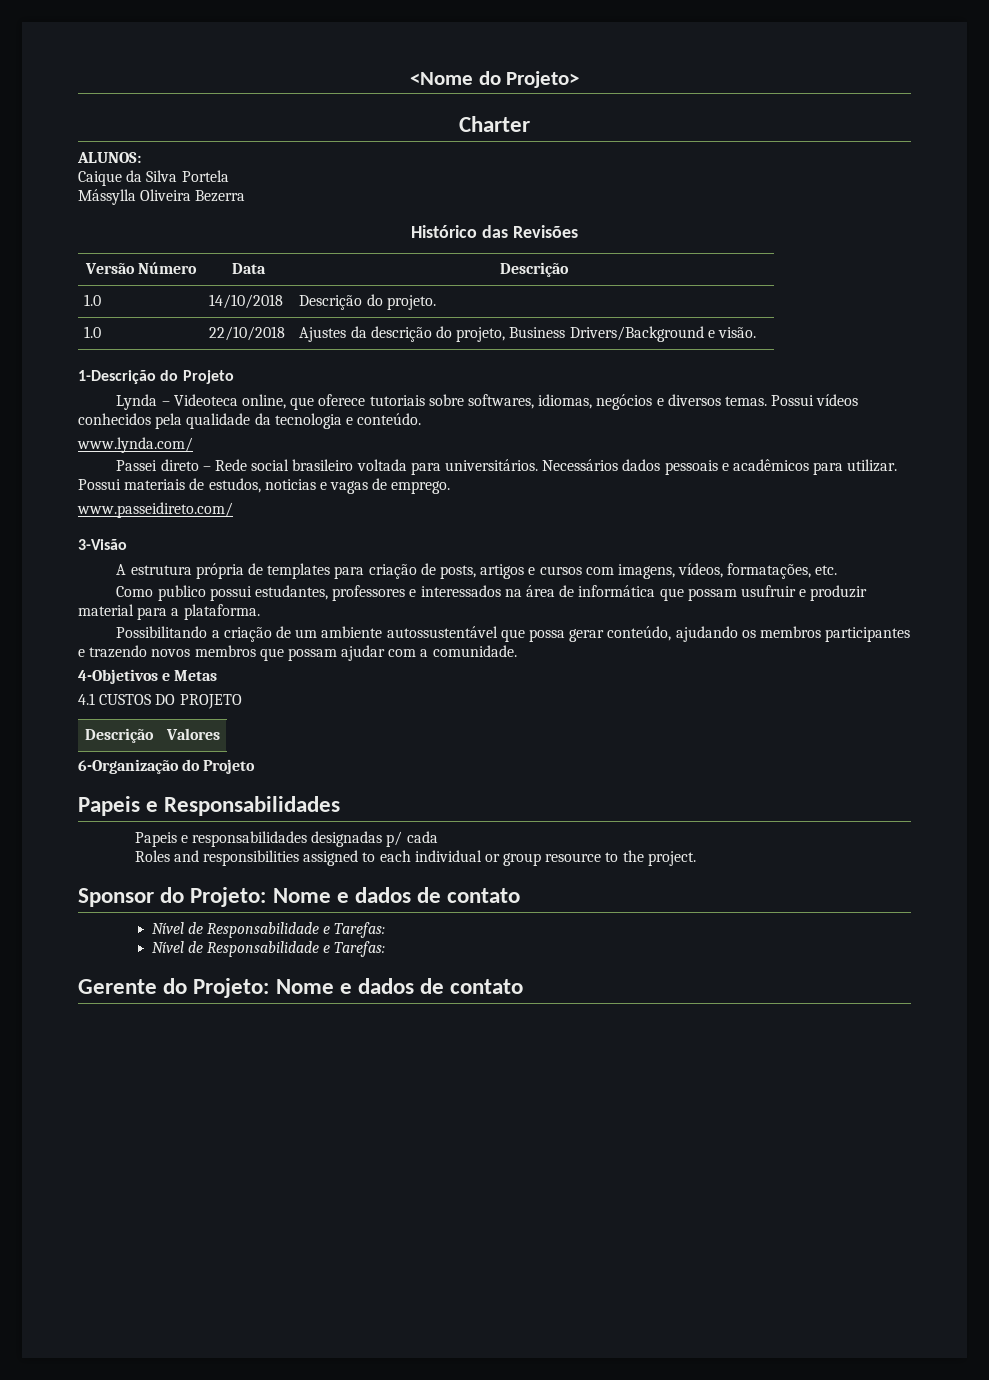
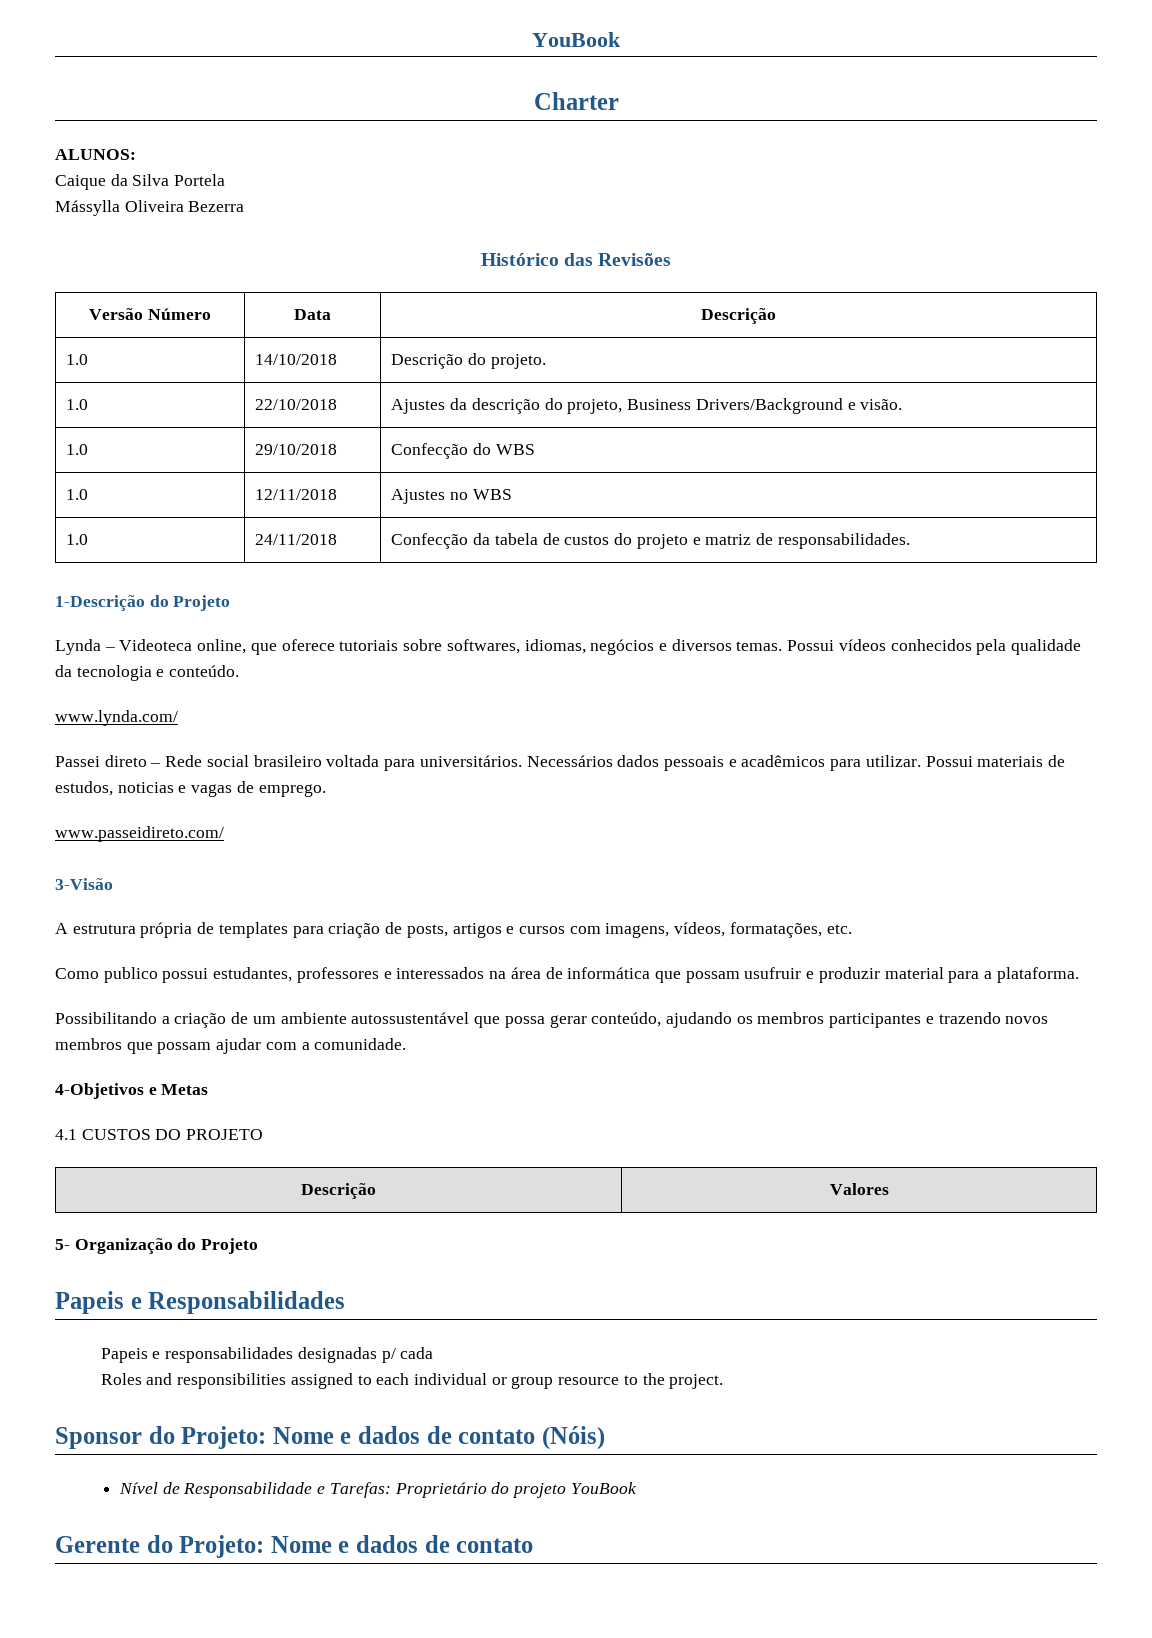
[409,71,580,88] <Nome do Projeto> -> [532,32,621,47] YouBook
(756, 332) none -> [66,444,89,455] [255,444,338,455] [391,443,535,459] [66,489,89,500] [255,489,338,500] [391,489,512,504] [66,534,89,545] [255,534,338,545] [391,533,910,549] // 1.0 | 29/10/2018 | Confecção do WBS // 1.0 | 12/11/2018 | Ajustes no WBS // 1.0 | 24/11/2018 | Confecção da tabela de custos do projeto e matriz de responsabilidades.
[78,759,179,774] 6-Organização -> [55,1238,173,1254] 5- Organização
[151,922,386,938] [151,941,386,957] // Nível de Responsabilidade e Tarefas: // Nível de Responsabilidade e Tarefas: -> [541,1426,605,1450] [118,1482,637,1498] (Nóis) // Nível de Responsabilidade e Tarefas: Proprietário do projeto YouBook

